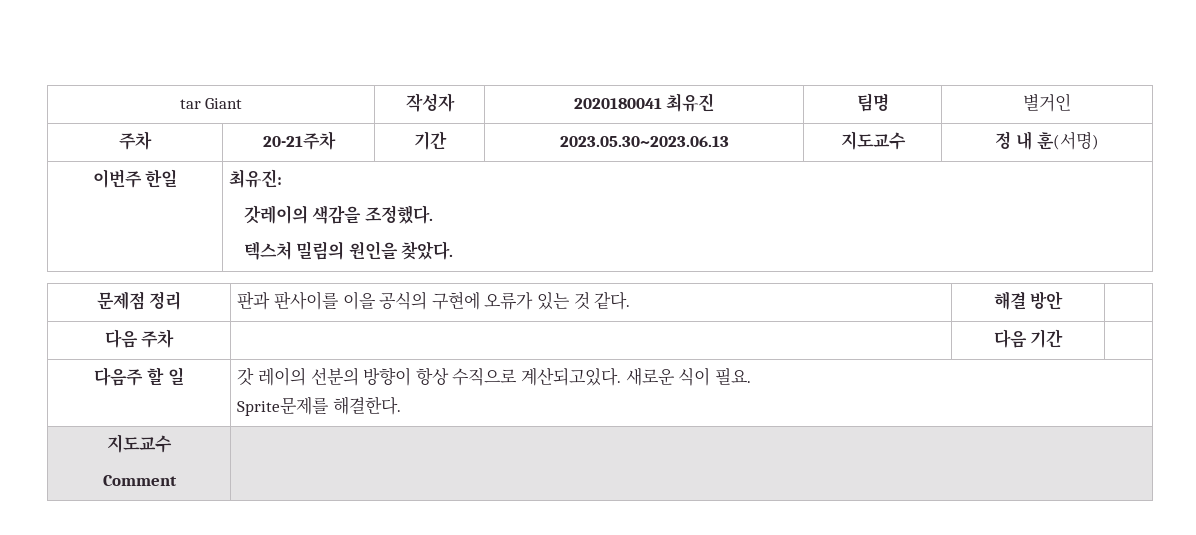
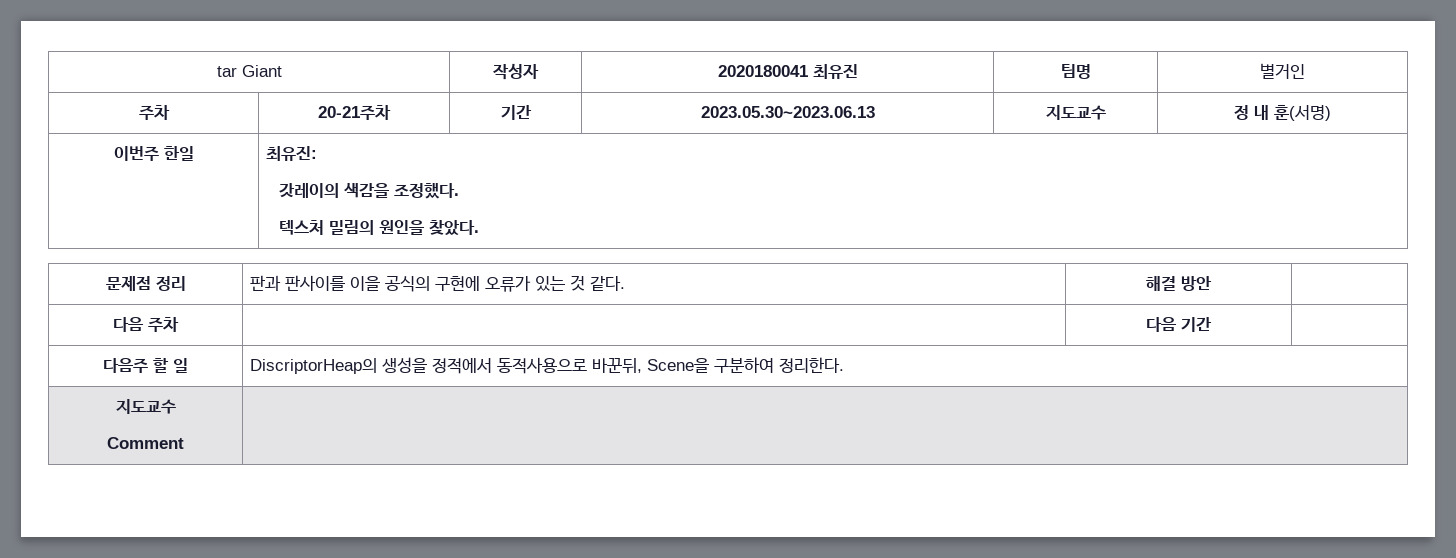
[237,367,751,386] [237,396,402,416] 갓 레이의 선분의 방향이 항상 수직으로 계산되고있다. 새로운 식이 필요. // Sprite문제를 해결한다. -> [249,357,844,374] DiscriptorHeap의 생성을 정적에서 동적사용으로 바꾼뒤, Scene을 구분하여 정리한다.

